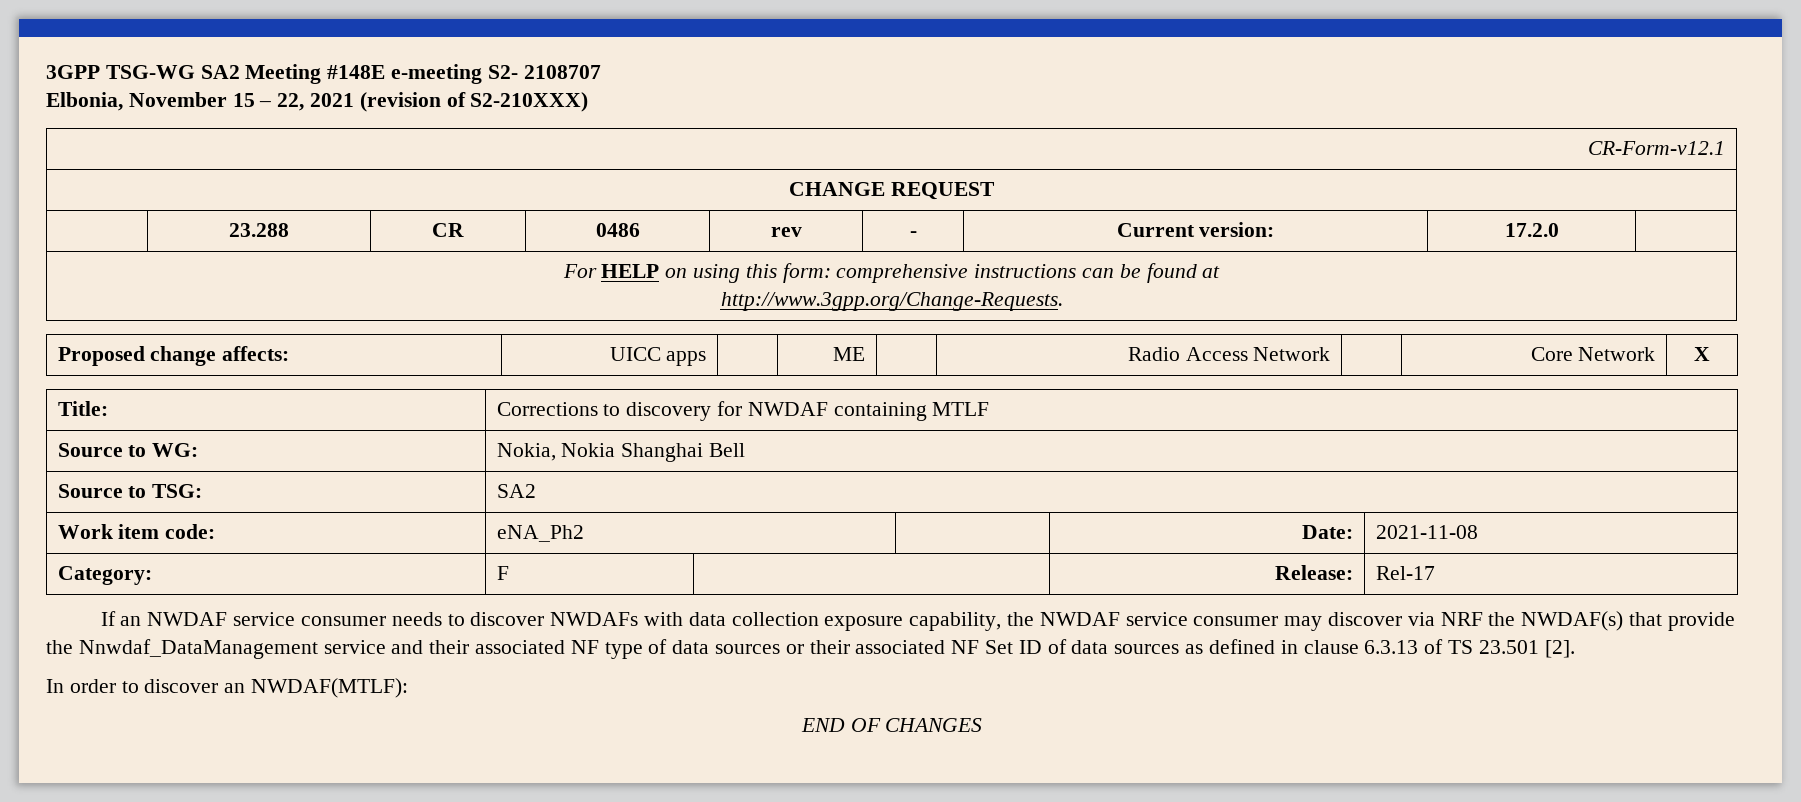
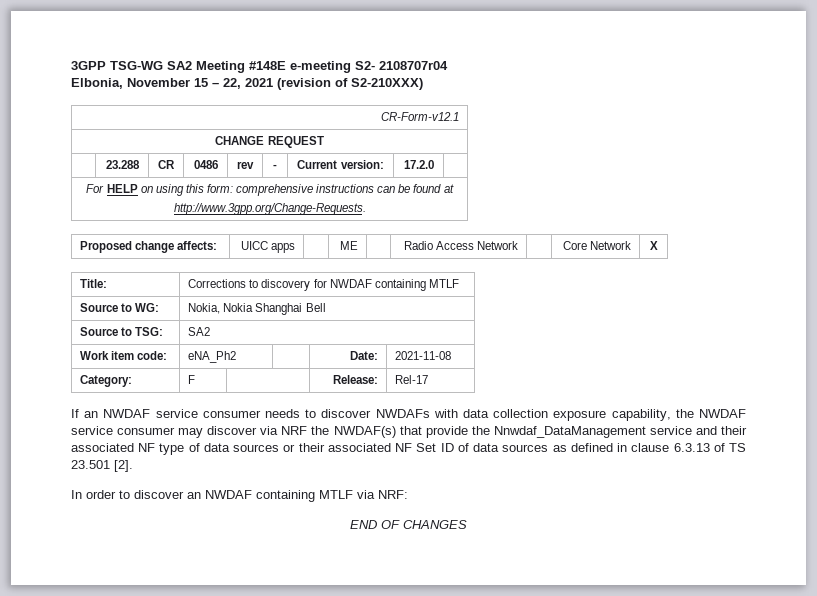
[523,65,601,79] 2108707 -> [379,61,448,70] 2108707r04
[251,678,409,698] NWDAF(MTLF): -> [205,490,408,502] NWDAF containing MTLF via NRF:

